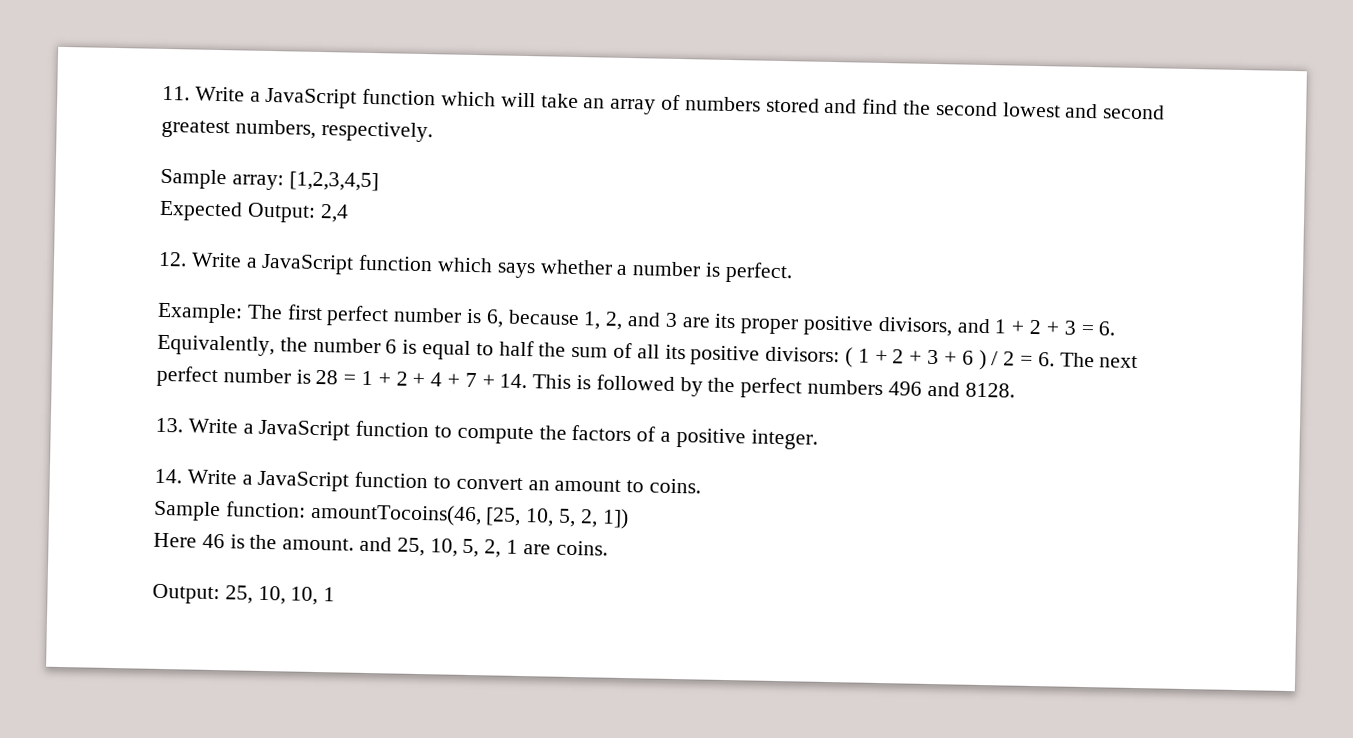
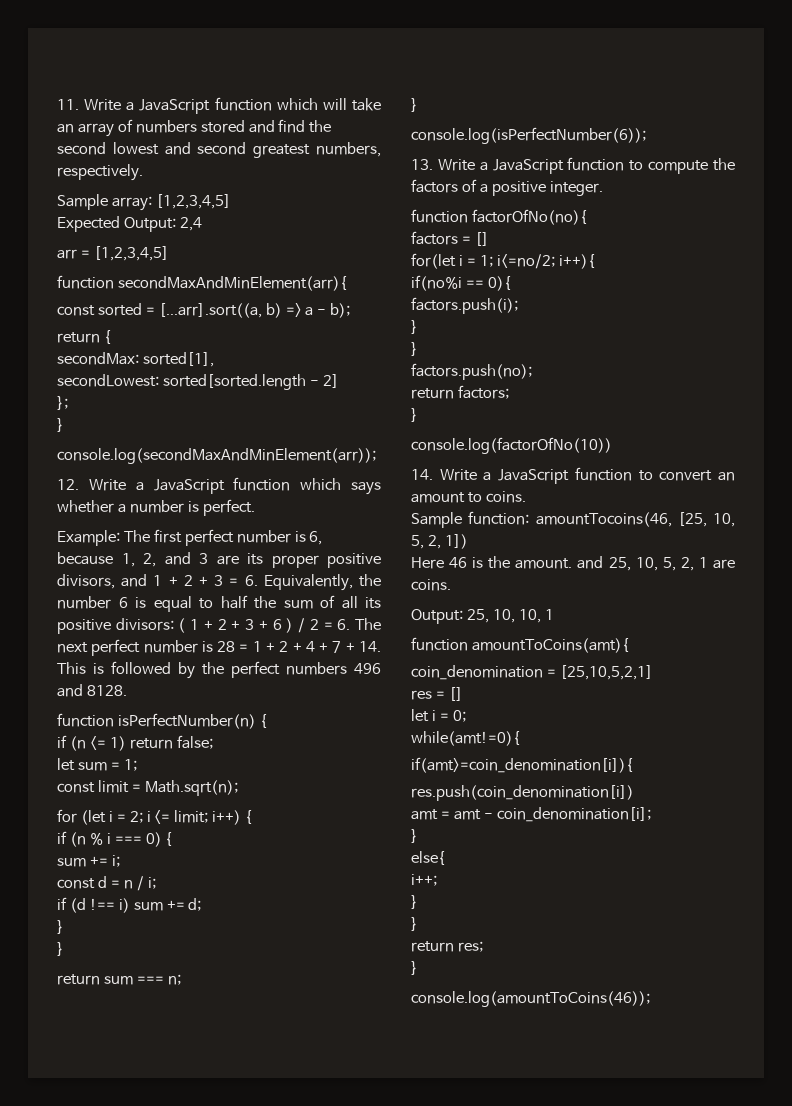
(349, 213) none -> [57,246,169,261] [57,275,347,291] [57,303,351,318] [57,330,111,344] [57,352,214,367] [57,374,339,390] [57,396,68,410] [57,418,64,432] [57,448,376,464] // arr = [1,2,3,4,5] // function secondMaxAndMinElement(arr){ // const sorted = [...arr].sort((a, b) => a - b); // return { // secondMax: sorted[1], // secondLowest: sorted[sorted.length - 2] // }; // } // console.log(secondMaxAndMinElement(arr));
(1015, 390) none -> [57,713,267,729] [57,735,213,751] [57,758,137,771] [57,780,238,796] [57,809,253,825] [57,831,173,847] [57,855,120,867] [57,876,156,891] [57,897,202,913] [57,920,64,934] [57,942,64,956] [57,974,181,985] [411,98,418,112] [411,127,646,144] // function isPerfectNumber(n) { // if (n <= 1) return false; // let sum = 1; // const limit = Math.sqrt(n); // for (let i = 2; i <= limit; i++) { // if (n % i === 0) { // sum += i; // const d = n / i; // if (d !== i) sum += d; // } // } // return sum === n; // } // console.log(isPerfectNumber(6));
(818, 439) none -> [411,209,587,225] [411,231,489,246] [411,253,595,269] [411,275,511,291] [411,297,518,314] [411,320,418,334] [411,342,418,356] [411,363,532,380] [411,385,509,399] [411,408,418,422] [411,437,612,454] // function factorOfNo(no){ // factors = [] // for(let i = 1; i<=no/2; i++){ // if(no%i == 0){ // factors.push(i); // } // } // factors.push(no); // return factors; // } // console.log(factorOfNo(10))
(336, 594) none -> [411,637,629,653] [411,665,653,680] [411,687,463,701] [411,709,466,722] [411,731,520,746] [411,757,633,773] [411,785,634,801] [411,807,651,822] [411,829,418,843] [411,851,445,865] [411,874,437,886] [411,895,418,909] [411,917,418,931] [411,941,483,952] [411,961,418,975] [411,991,650,1007] // function amountToCoins(amt){ // coin_denomination = [25,10,5,2,1] // res = [] // let i = 0; // while(amt!=0){ // if(amt>=coin_denomination[i]){ // res.push(coin_denomination[i]) // amt = amt - coin_denomination[i]; // } // else{ // i++; // } // } // return res; // } // console.log(amountToCoins(46));

